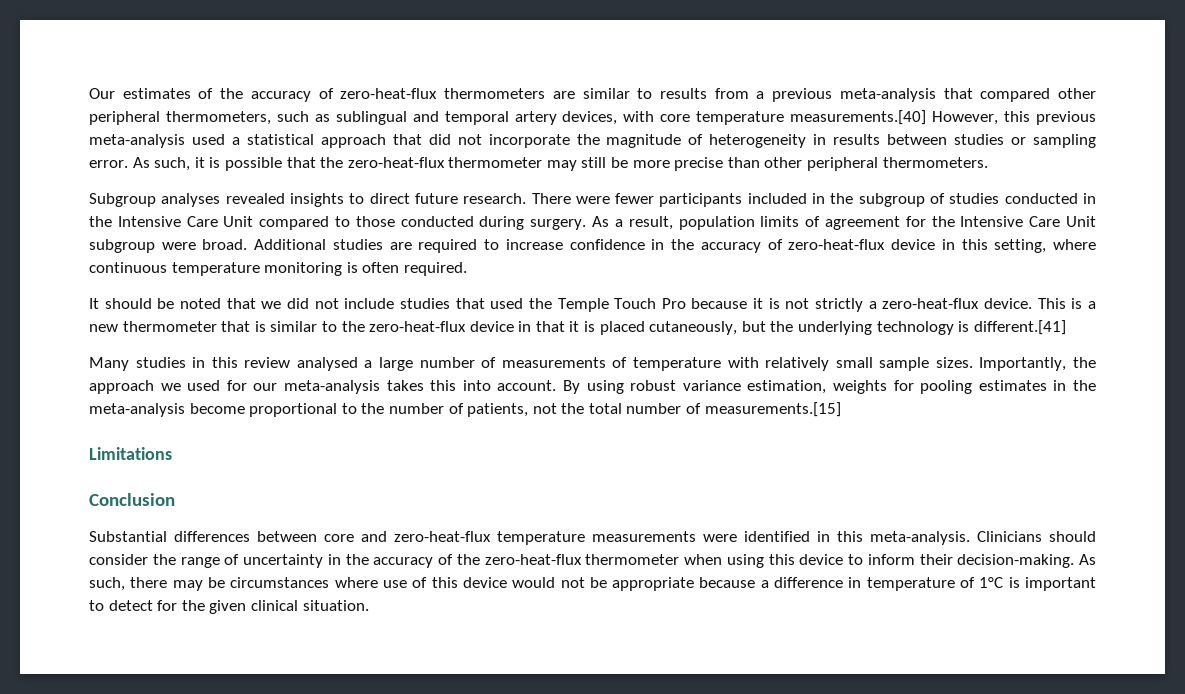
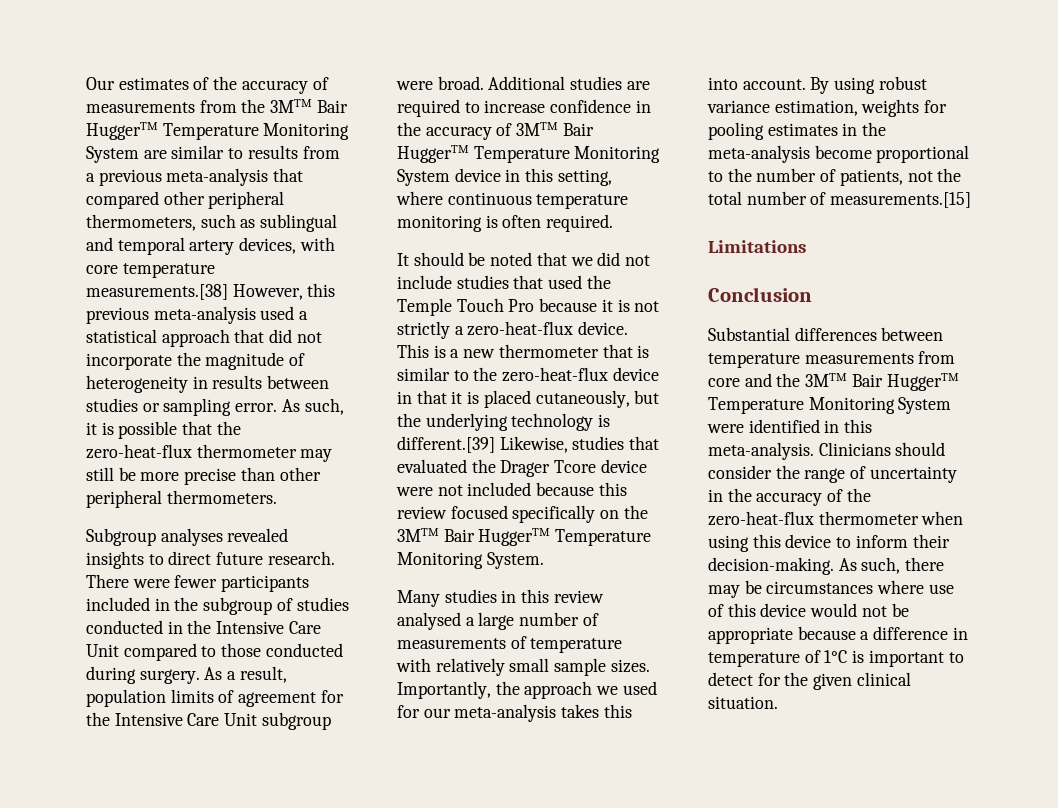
[340,88,546,99] zero-heat-flux thermometers -> [86,99,348,113] [86,122,350,140] [86,146,139,163] measurements from the 3MTM Bair HuggerTM Temperature Monitoring System
[790,110,927,125] measurements.[40] -> [86,284,228,300] measurements.[38]
[788,239,886,250] zero-heat-flux -> [516,122,594,136] [397,145,661,163] [397,169,450,186] 3MTM Bair HuggerTM Temperature Monitoring System
[973,320,1066,335] different.[41] -> [397,436,660,453] [397,459,647,477] [396,482,627,496] [397,505,648,523] [397,528,652,546] [397,552,544,569] different.[39] Likewise, studies that evaluated the Drager Tcore device were not included because this review focused specifically on the 3MTM Bair HuggerTM Temperature Monitoring System.
[324,531,696,545] core and zero-heat-flux temperature measurements -> [708,351,956,368] [708,373,959,391] [708,397,952,414] temperature measurements from core and the 3MTM Bair HuggerTM Temperature Monitoring System

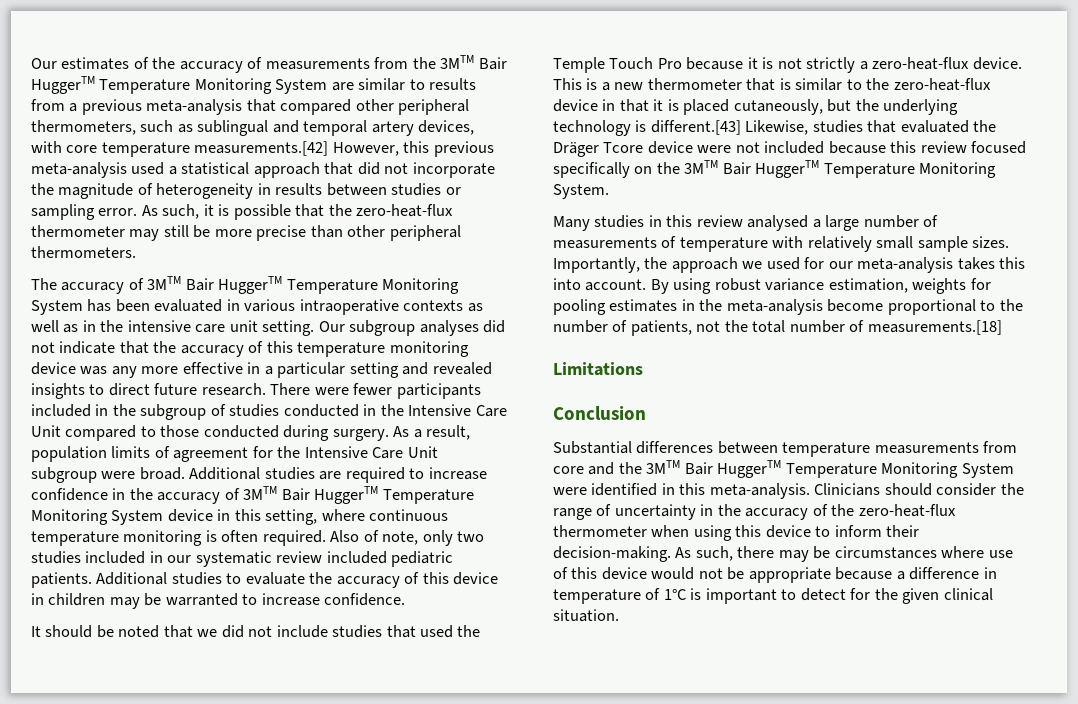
[86,284,228,300] measurements.[38] -> [194,141,329,156] measurements.[42]
[86,528,223,546] Subgroup analyses -> [31,276,460,294] [31,299,483,315] [31,320,506,336] [31,341,469,357] [31,362,429,378] The accuracy of 3MTM Bair HuggerTM Temperature Monitoring System has been evaluated in various intraoperative contexts as well as in the intensive care unit setting. Our subgroup analyses did not indicate that the accuracy of this temperature monitoring device was any more effective in a particular setting and
(614, 223) none -> [330,530,485,546] [31,551,454,567] [31,572,499,588] [31,593,406,609] Also of note, only two studies included in our systematic review included pediatric patients. Additional studies to evaluate the accuracy of this device in children may be warranted to increase confidence.
[397,436,495,453] different.[39] -> [650,120,741,135] different.[43]
[500,460,551,477] Drager -> [553,142,599,157] Dräger
[830,192,972,208] measurements.[15] -> [867,320,1002,335] measurements.[18]

